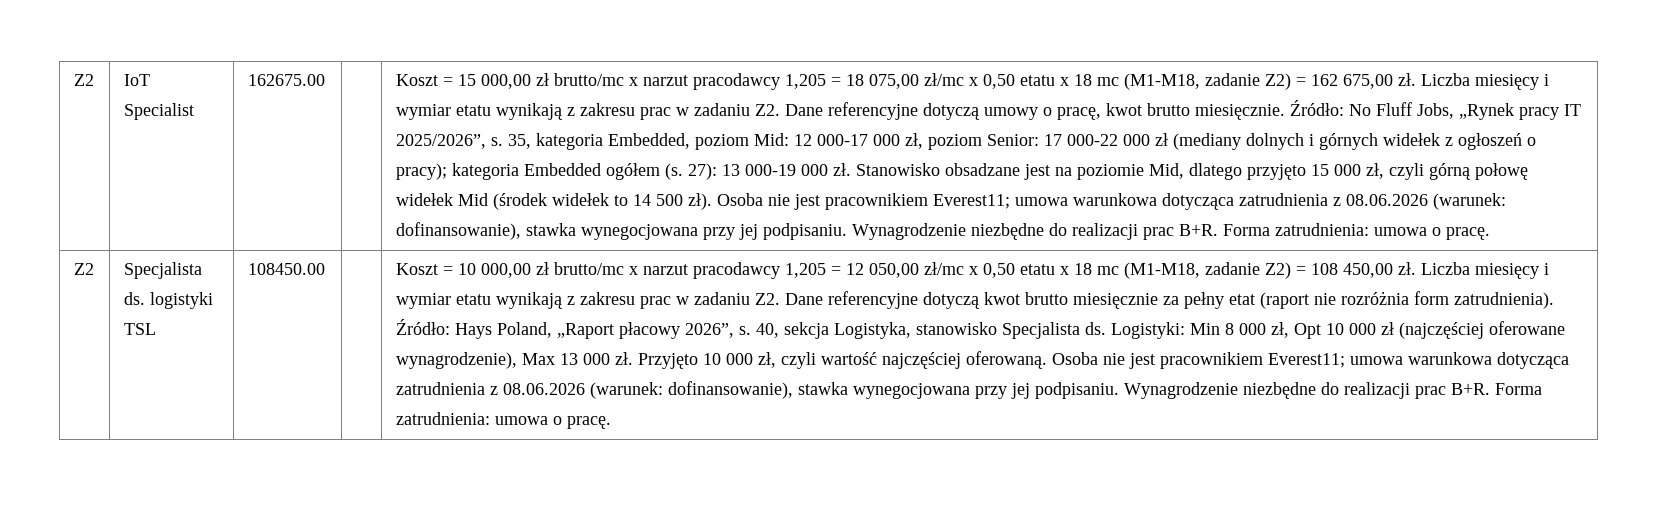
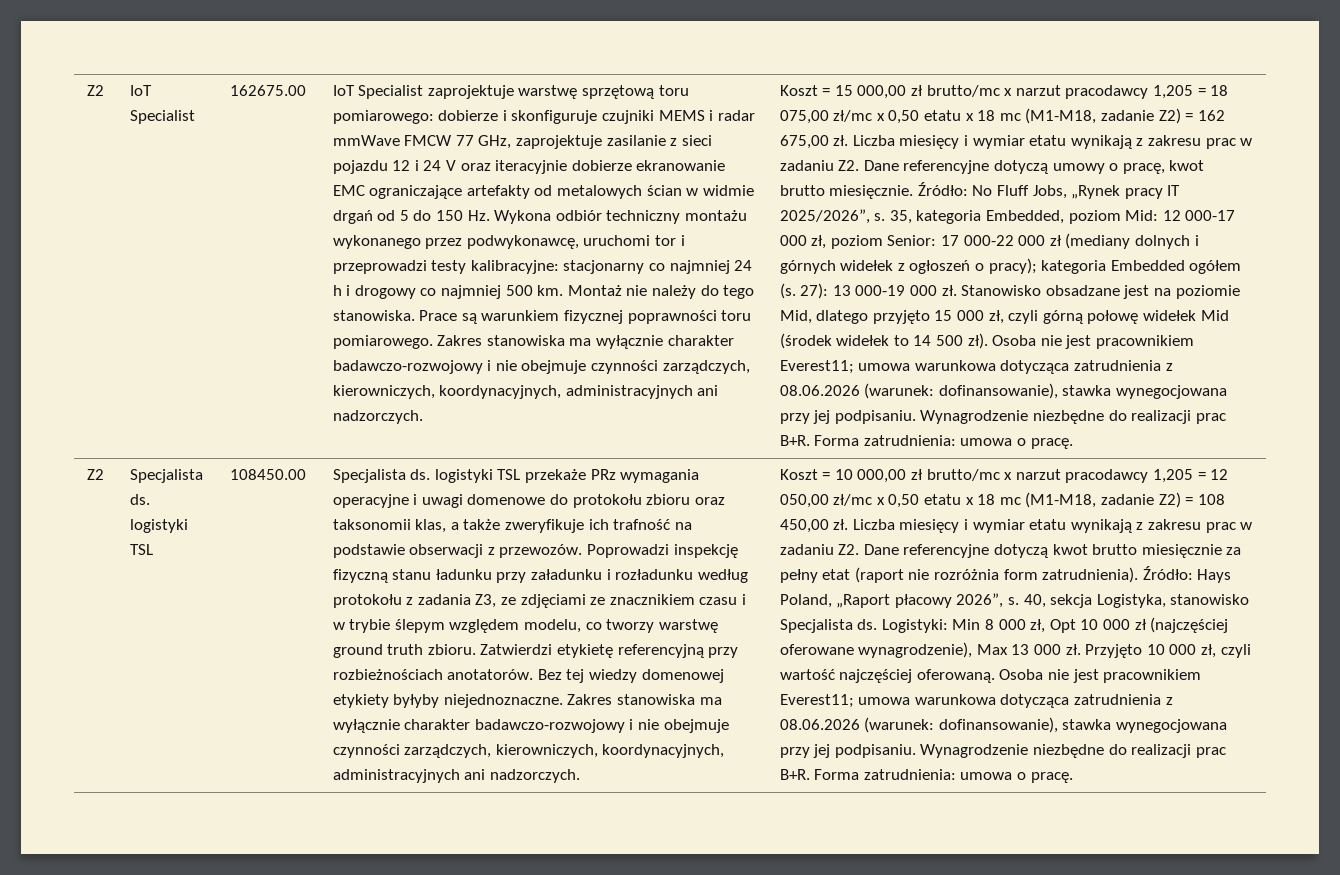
(325, 80) none -> [332,85,689,99] [332,110,755,124] [332,135,712,149] [332,160,726,174] [332,185,754,199] [332,210,747,224] [332,235,685,249] [332,260,753,274] [332,285,755,299] [332,310,752,324] [332,335,734,349] [332,360,750,374] [332,385,719,399] [332,410,423,424] IoT Specialist zaprojektuje warstwę sprzętową toru pomiarowego: dobierze i skonfiguruje czujniki MEMS i radar mmWave FMCW 77 GHz, zaprojektuje zasilanie z sieci pojazdu 12 i 24 V oraz iteracyjnie dobierze ekranowanie EMC ograniczające artefakty od metalowych ścian w widmie drgań od 5 do 150 Hz. Wykona odbiór techniczny montażu wykonanego przez podwykonawcę, uruchomi tor i przeprowadzi testy kalibracyjne: stacjonarny co najmniej 24 h i drogowy co najmniej 500 km. Montaż nie należy do tego stanowiska. Prace są warunkiem fizycznej poprawności toru pomiarowego. Zakres stanowiska ma wyłącznie charakter badawczo-rozwojowy i nie obejmuje czynności zarządczych, kierowniczych, koordynacyjnych, administracyjnych ani nadzorczych.
(325, 269) none -> [332,469,700,483] [332,494,725,508] [332,519,692,533] [332,544,738,558] [332,569,748,583] [332,594,746,608] [332,619,718,633] [332,644,739,658] [332,669,724,683] [332,694,722,708] [332,719,729,733] [332,744,725,758] [332,769,580,783] Specjalista ds. logistyki TSL przekaże PRz wymagania operacyjne i uwagi domenowe do protokołu zbioru oraz taksonomii klas, a także zweryfikuje ich trafność na podstawie obserwacji z przewozów. Poprowadzi inspekcję fizyczną stanu ładunku przy załadunku i rozładunku według protokołu z zadania Z3, ze zdjęciami ze znacznikiem czasu i w trybie ślepym względem modelu, co tworzy warstwę ground truth zbioru. Zatwierdzi etykietę referencyjną przy rozbieżnościach anotatorów. Bez tej wiedzy domenowej etykiety byłyby niejednoznaczne. Zakres stanowiska ma wyłącznie charakter badawczo-rozwojowy i nie obejmuje czynności zarządczych, kierowniczych, koordynacyjnych, administracyjnych ani nadzorczych.

